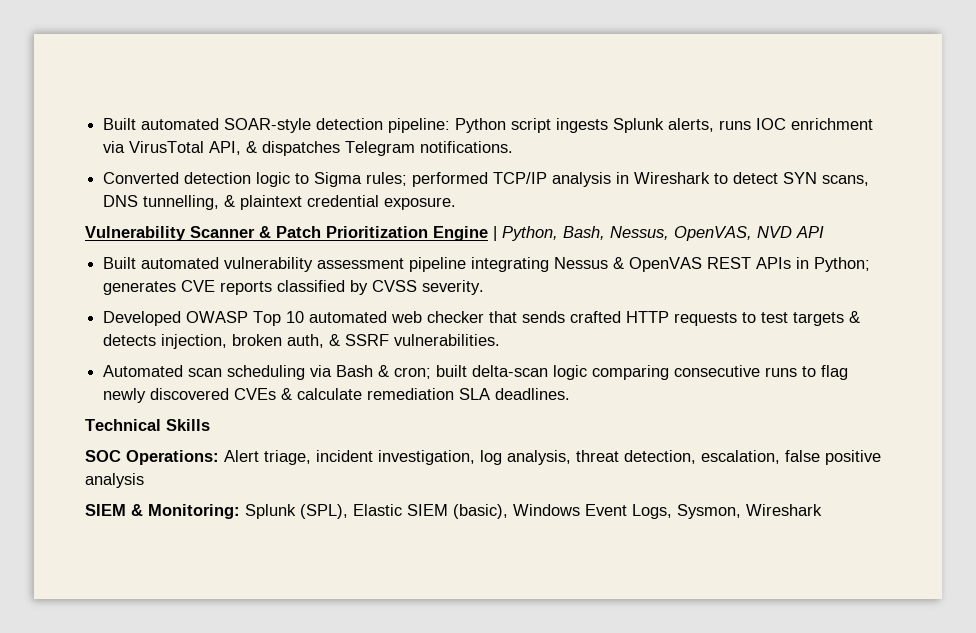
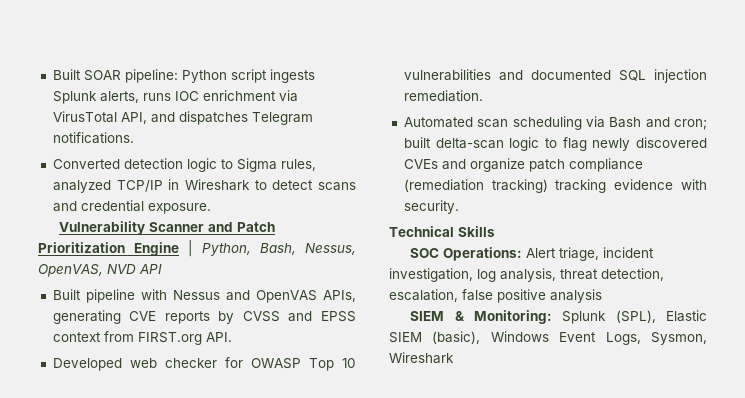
[103,118,384,133] Built automated SOAR-style detection -> [52,69,121,81] Built SOAR
[246,141,258,153] & -> [150,112,175,123] and
[366,172,870,187] [103,195,303,210] rules; performed TCP/IP analysis in Wireshark to detect SYN scans, DNS tunnelling, & plaintext -> [280,159,316,171] [52,179,356,193] [52,201,77,212] rules, analyzed TCP/IP in Wireshark to detect scans and
[259,226,271,238] & -> [208,222,234,232] and
[141,257,871,272] [103,281,177,295] automated vulnerability assessment pipeline integrating Nessus & OpenVAS REST APIs in Python; generates -> [85,289,356,303] [52,310,121,324] pipeline with Nessus and OpenVAS APIs, generating
[277,280,346,292] classified -> (210, 317) none
[422,280,485,295] [103,311,861,326] [103,334,501,349] severity. // Developed OWASP Top 10 automated web checker that sends crafted HTTP requests to test targets & detects injection, broken auth, & SSRF vulnerabilities. -> [288,311,356,322] [52,331,232,345] [52,357,356,371] [403,69,707,83] [403,90,483,102] and EPSS context from FIRST.org API. // Developed web checker for OWASP Top 10 vulnerabilities and documented SQL injection remediation.
[378,365,390,377] & -> [645,117,670,128] and
[592,365,798,380] comparing consecutive runs -> (540, 144) none
[281,388,571,400] & calculate remediation SLA deadlines. -> [441,158,643,172] [403,179,707,193] [403,200,459,214] and organize patch compliance (remediation tracking) tracking evidence with security.

